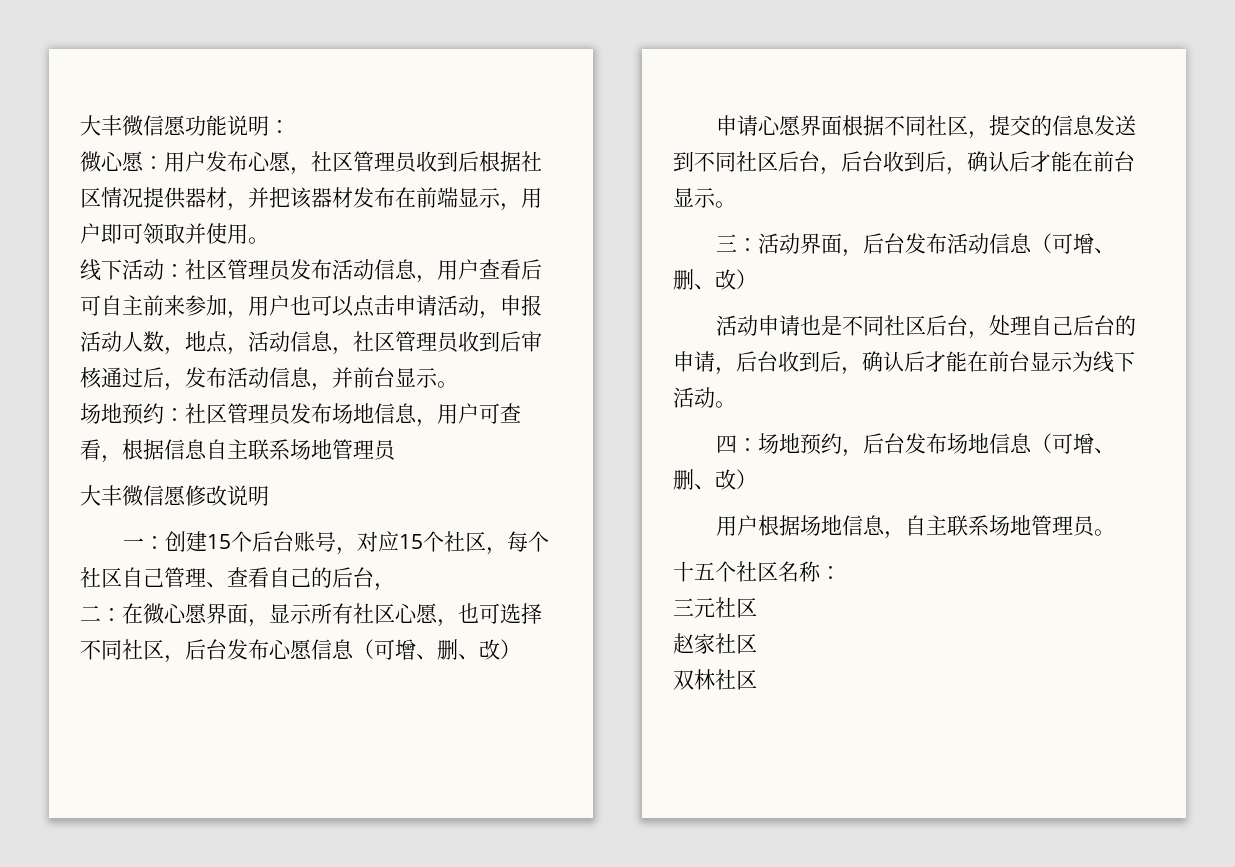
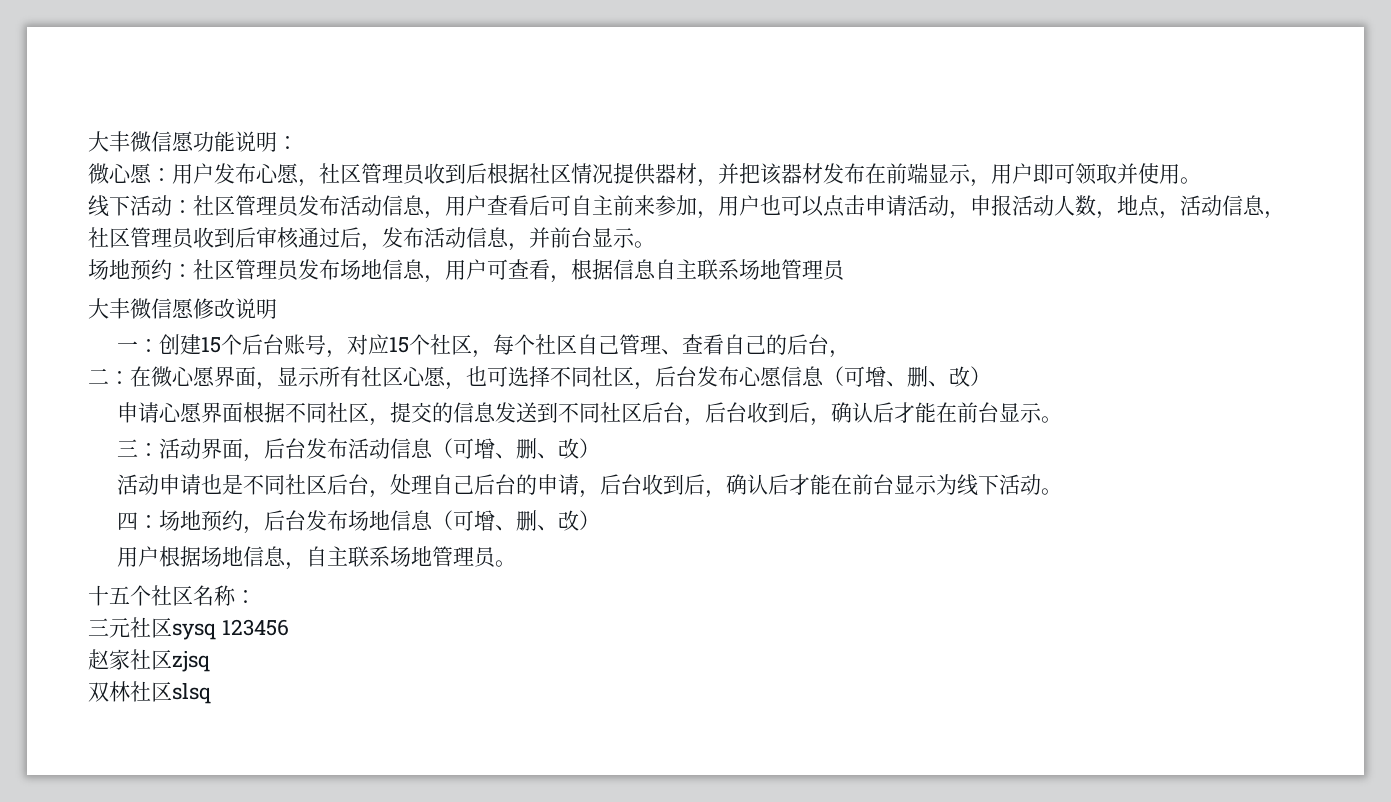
(757, 608) none -> [172,619,289,640] sysq 123456
(757, 644) none -> [172,651,210,672] zjsq
(757, 680) none -> [172,683,211,704] slsq

